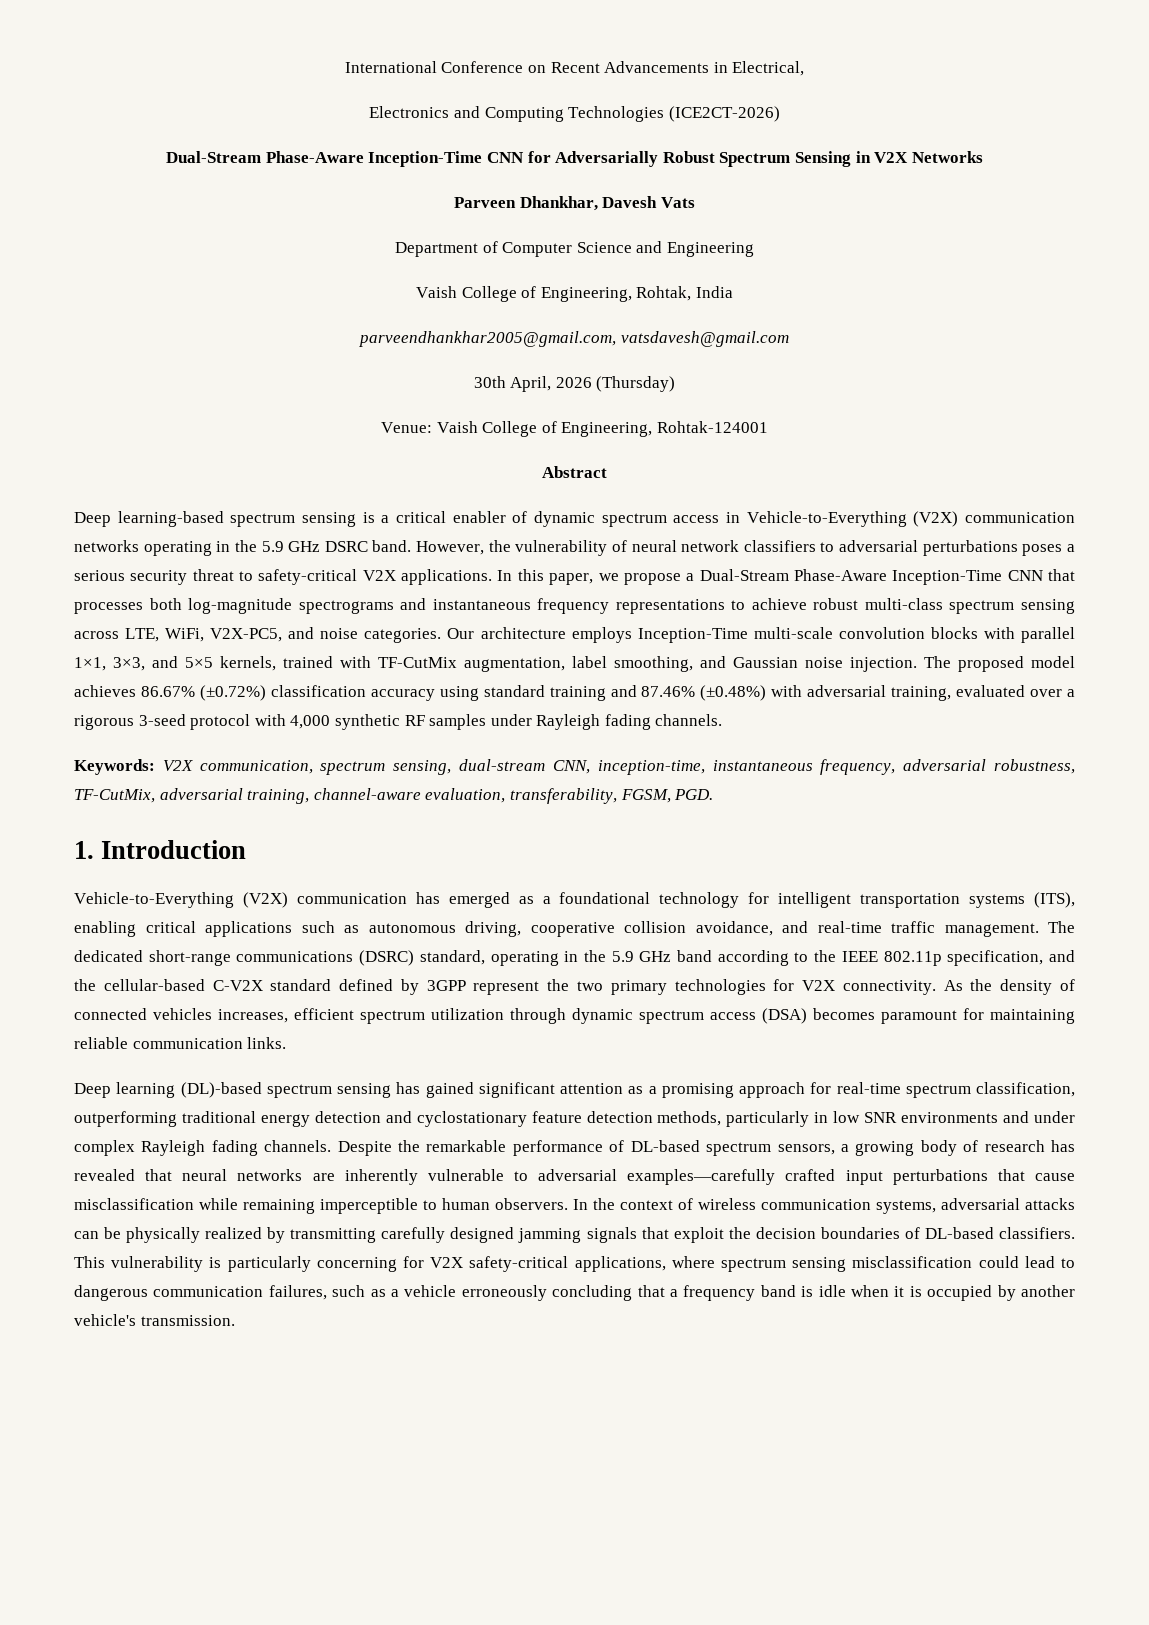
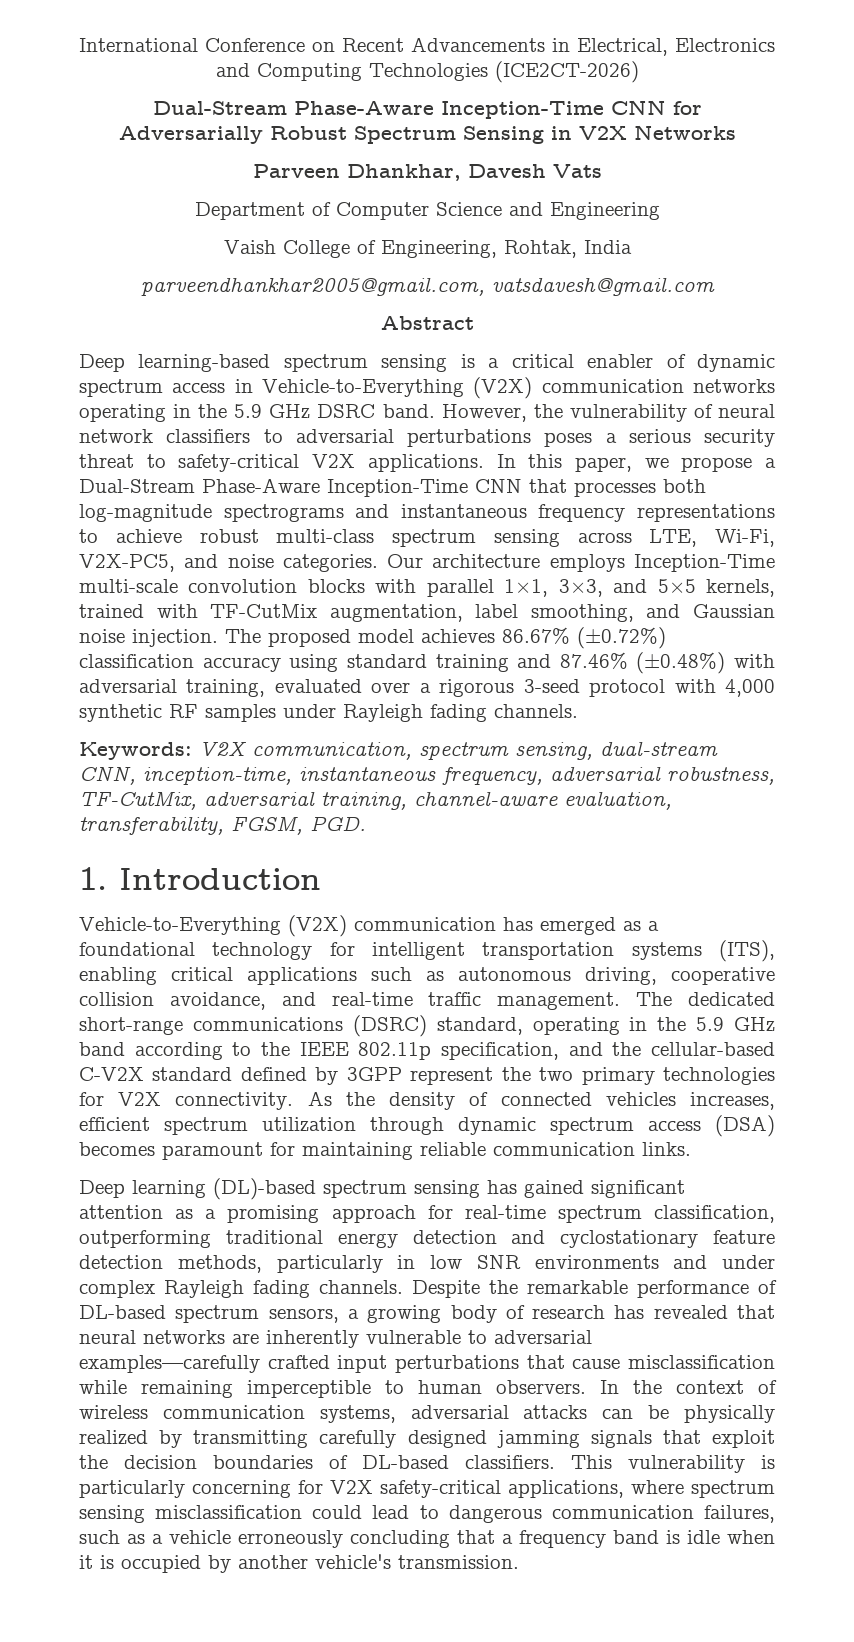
(805, 68) // -> (668, 47) none
[473,376,676,392] [381,421,768,437] // 30th April, 2026 (Thursday) // Venue: Vaish College of Engineering, Rohtak-124001 -> (715, 286) none
[165,628,205,642] WiFi, -> [715,529,775,547] Wi-Fi,

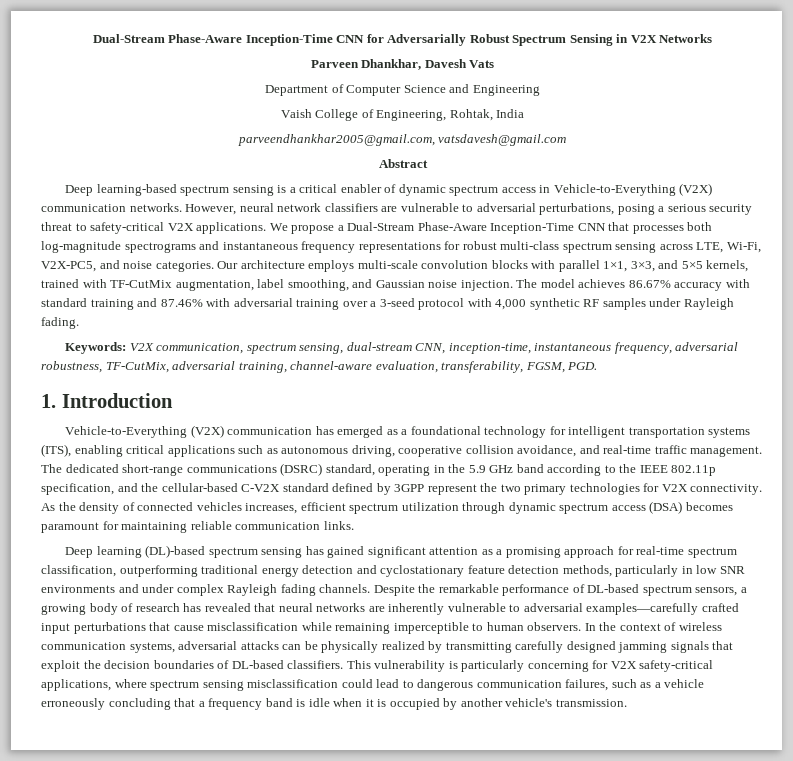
[79,37,775,56] [215,61,639,83] International Conference on Recent Advancements in Electrical, Electronics and Computing Technologies (ICE2CT-2026) // -> (92, 38) none
[693,379,775,393] [79,404,775,422] [79,429,593,447] networks operating in the 5.9 GHz DSRC band. However, the vulnerability of neural network classifiers to adversarial perturbations poses -> [129,203,655,215] networks. However, neural network classifiers are vulnerable to adversarial perturbations, posing
[496,454,669,472] In this paper, we -> [269,223,288,231] We
[79,529,182,543] to achieve -> [444,241,461,250] for
[634,554,775,572] Inception-Time -> (355, 266) none
[268,629,351,647] proposed -> (538, 283) none
[577,627,666,649] [79,654,339,672] (±0.72%) classification accuracy using -> [674,279,750,291] accuracy with
[636,652,726,674] (±0.48%) -> (203, 303) none
[186,679,362,697] training, evaluated -> [296,299,340,310] training
[439,679,515,697] rigorous -> (377, 304) none
[430,704,578,722] fading channels. -> [41,317,79,329] fading.

